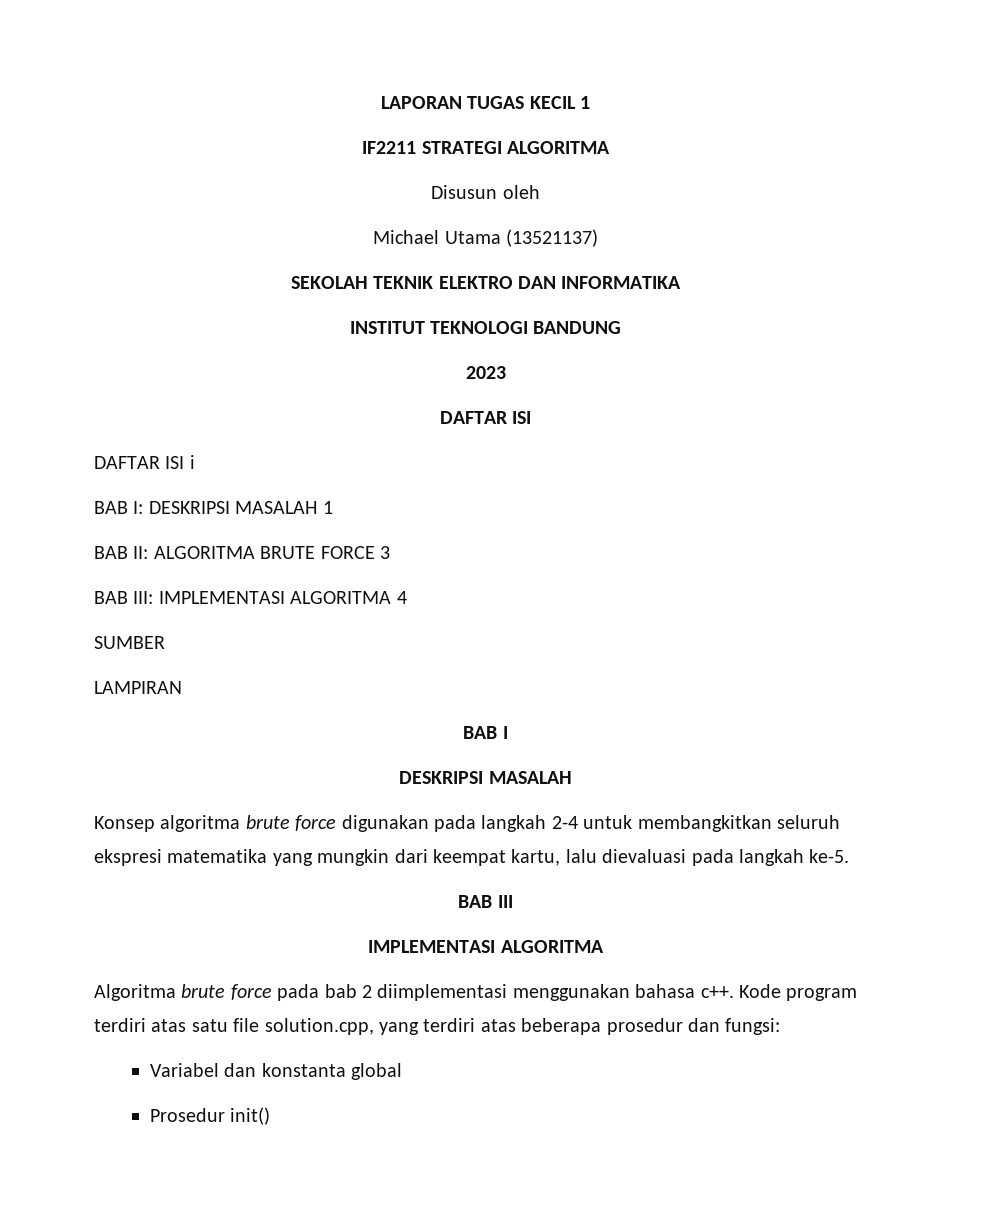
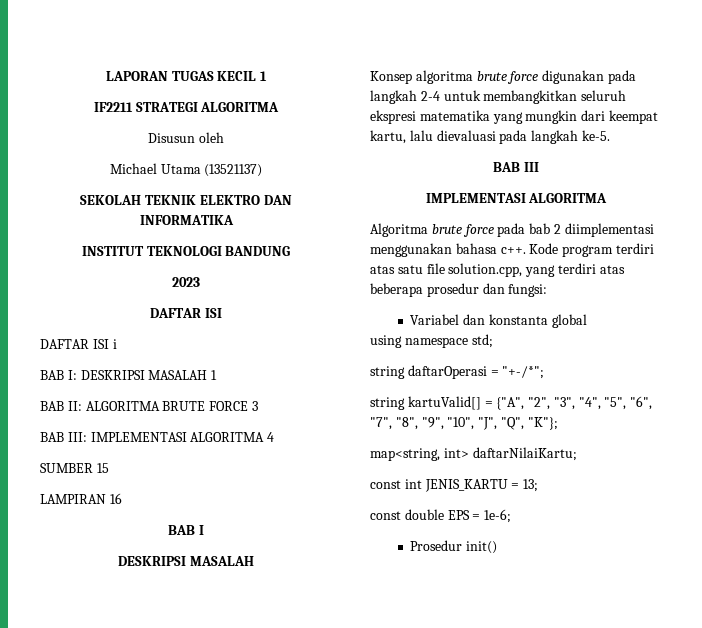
(165, 642) none -> [96,463,109,473] 15
(182, 687) none -> [109,493,122,504] 16
(402, 1071) none -> [370,334,493,348] [370,365,545,379] [370,396,653,410] [370,417,558,430] [370,447,577,461] [370,479,539,492] [370,509,512,523] // using namespace std; // string daftarOperasi = "+-/*"; // string kartuValid[] = {"A", "2", "3", "4", "5", "6", "7", "8", "9", "10", "J", "Q", "K"}; // map<string, int> daftarNilaiKartu; // const int JENIS_KARTU = 13; // const double EPS = 1e-6;

